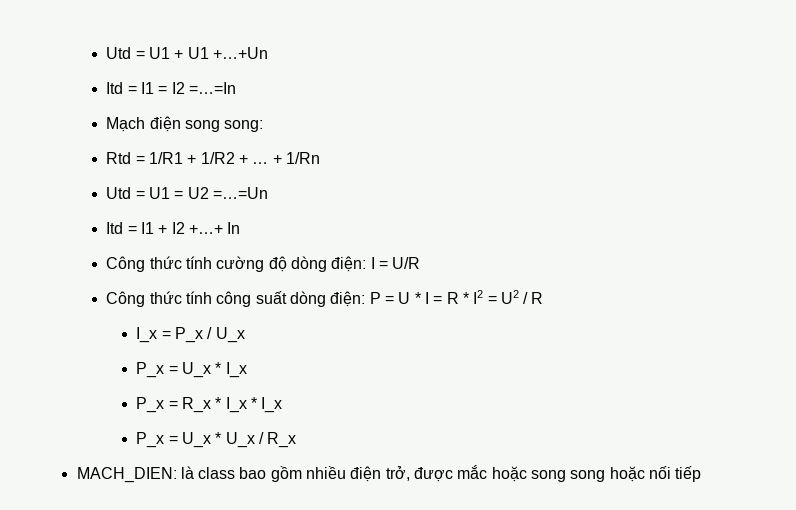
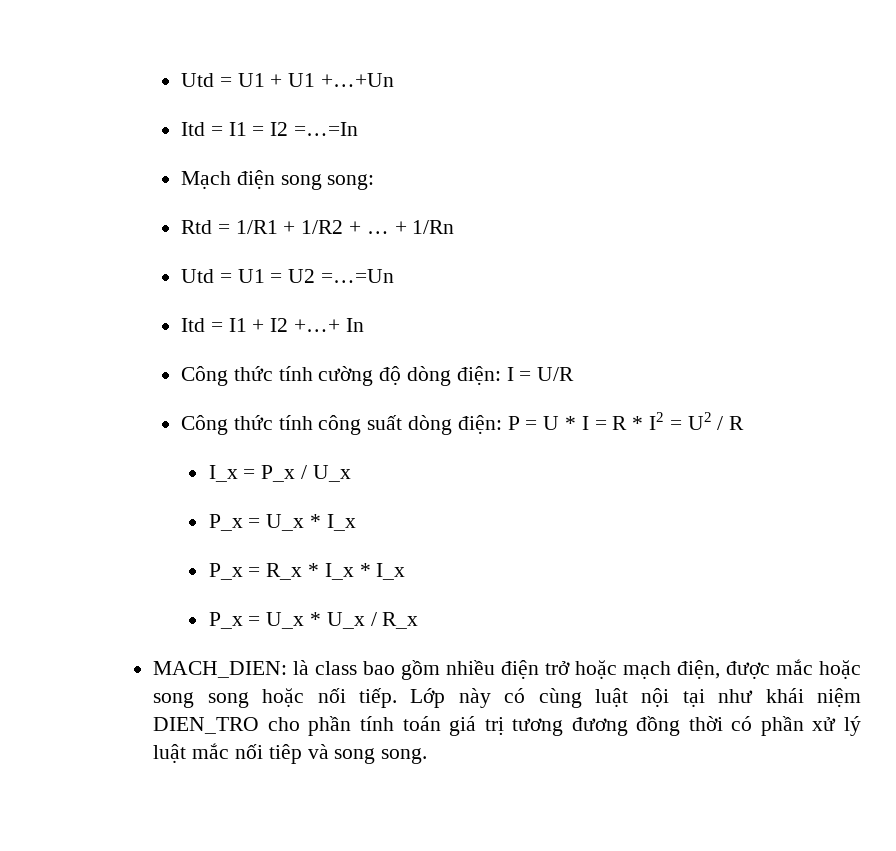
[385,466,410,481] trở, -> [545,660,721,679] trở hoặc mạch điện,
[675,466,702,482] tiếp -> [358,688,861,708] [153,716,862,736] [153,743,428,764] tiếp. Lớp này có cùng luật nội tại như khái niệm DIEN_TRO cho phần tính toán giá trị tương đương đồng thời có phần xử lý luật mắc nối tiêp và song song.

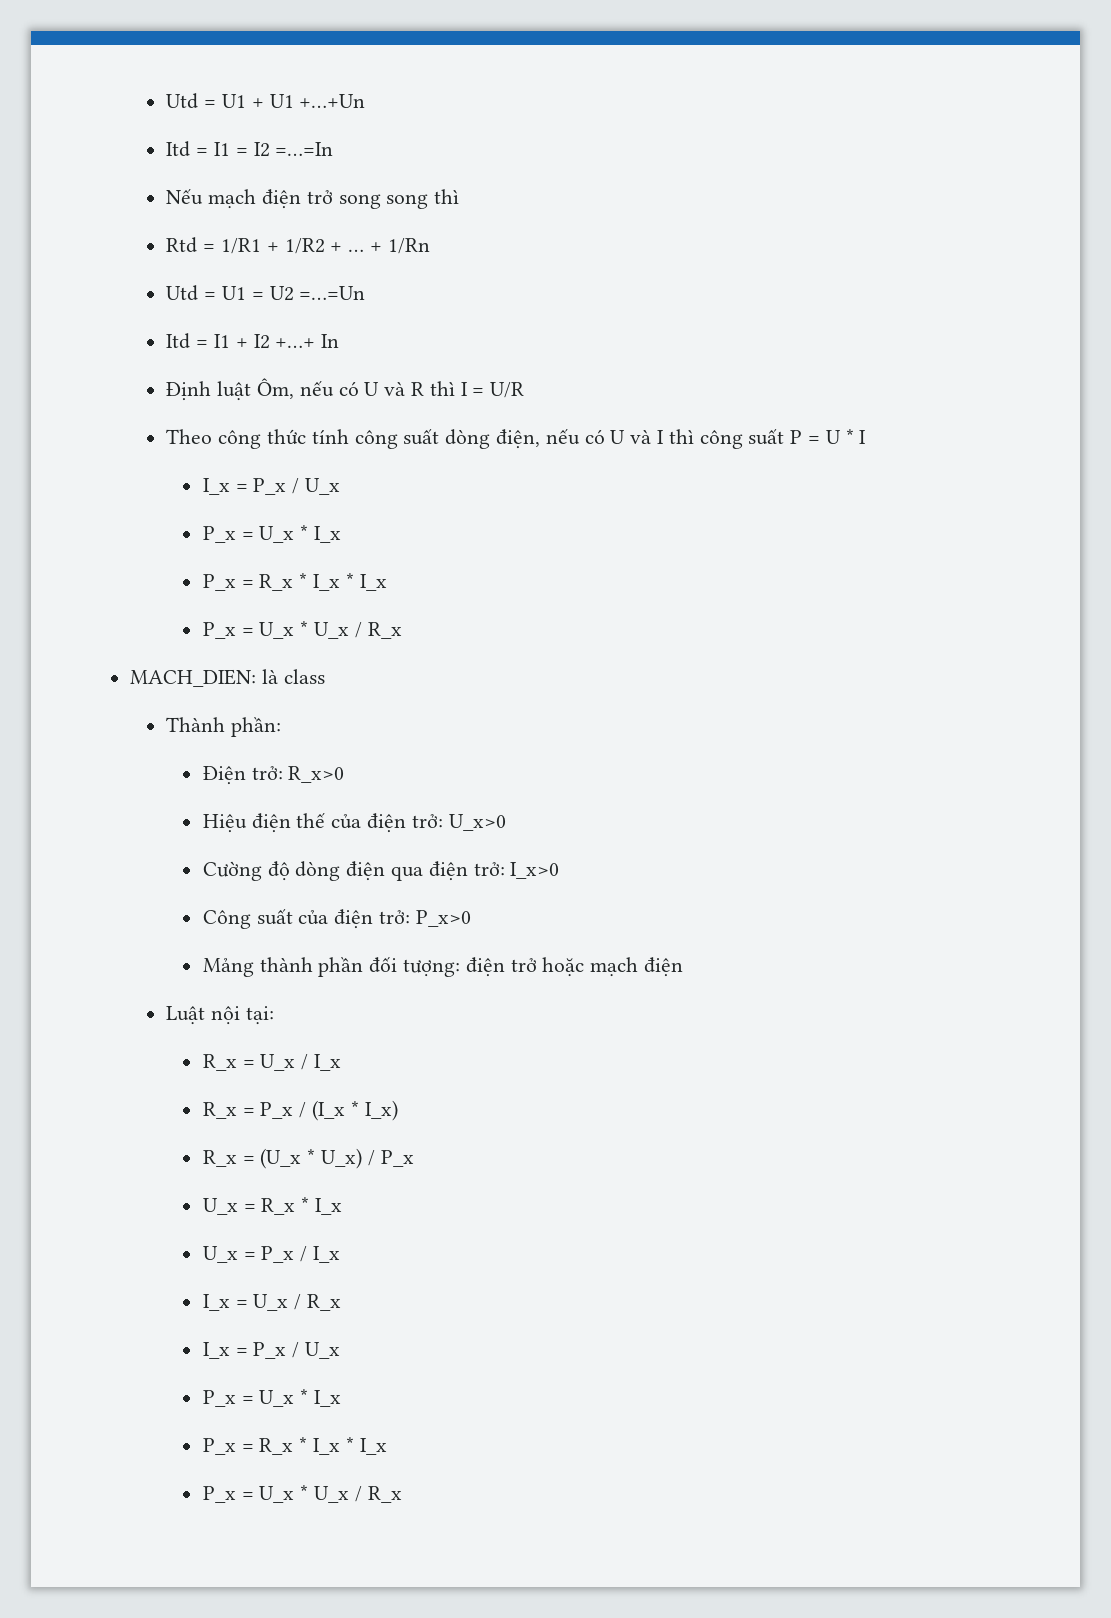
[180,170,375,190] Mạch điện song song: -> [166,189,460,209] Nếu mạch điện trở song song thì
[180,366,501,386] Công thức tính cường độ dòng điện: -> [166,378,455,401] Định luật Ôm, nếu có U và R thì
[180,415,228,435] Công -> [166,429,262,449] Theo công
[457,415,502,434] điện: -> [496,429,785,449] điện, nếu có U và I thì công suất
[594,412,745,430] = R * I2 = U2 / R -> (867, 437) none
[363,659,861,680] [153,688,861,708] [153,716,862,736] [153,743,428,764] bao gồm nhiều điện trở hoặc mạch điện, được mắc hoặc song song hoặc nối tiếp. Lớp này có cùng luật nội tại như khái niệm DIEN_TRO cho phần tính toán giá trị tương đương đồng thời có phần xử lý luật mắc nối tiêp và song song. -> [166,717,282,737] [202,766,345,785] [202,813,506,833] [202,861,560,881] [202,909,471,929] [202,957,683,977] [166,1006,274,1025] [202,1054,341,1071] [202,1100,398,1121] [202,1148,414,1169] [202,1197,342,1215] [202,1246,340,1263] [202,1294,341,1311] [202,1342,340,1359] [202,1389,341,1407] [202,1437,387,1455] [202,1485,402,1503] // Thành phần: // Điện trở: R_x>0 // Hiệu điện thế của điện trở: U_x>0 // Cường độ dòng điện qua điện trở: I_x>0 // Công suất của điện trở: P_x>0 // Mảng thành phần đối tượng: điện trở hoặc mạch điện // Luật nội tại: // R_x = U_x / I_x // R_x = P_x / (I_x * I_x) // R_x = (U_x * U_x) / P_x // U_x = R_x * I_x // U_x = P_x / I_x // I_x = U_x / R_x // I_x = P_x / U_x // P_x = U_x * I_x // P_x = R_x * I_x * I_x // P_x = U_x * U_x / R_x

